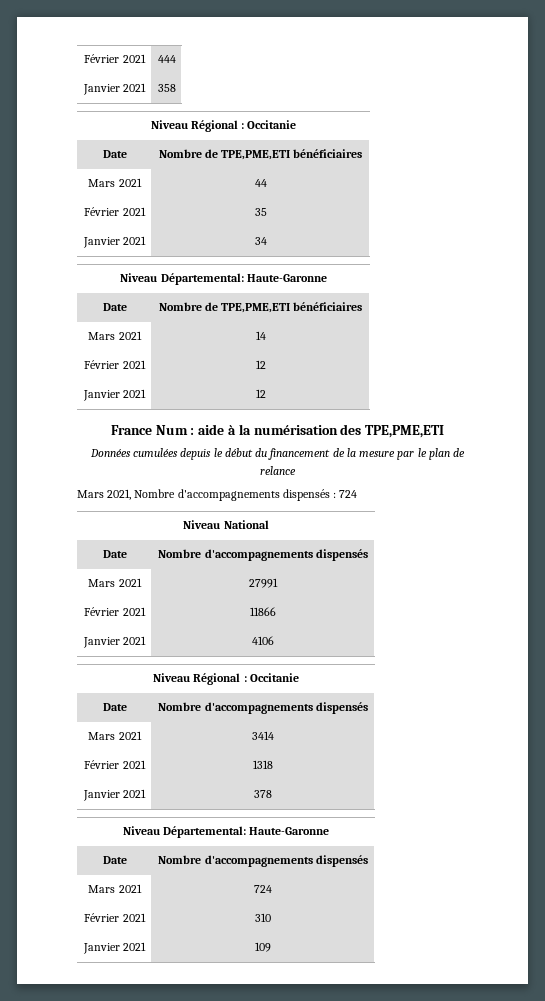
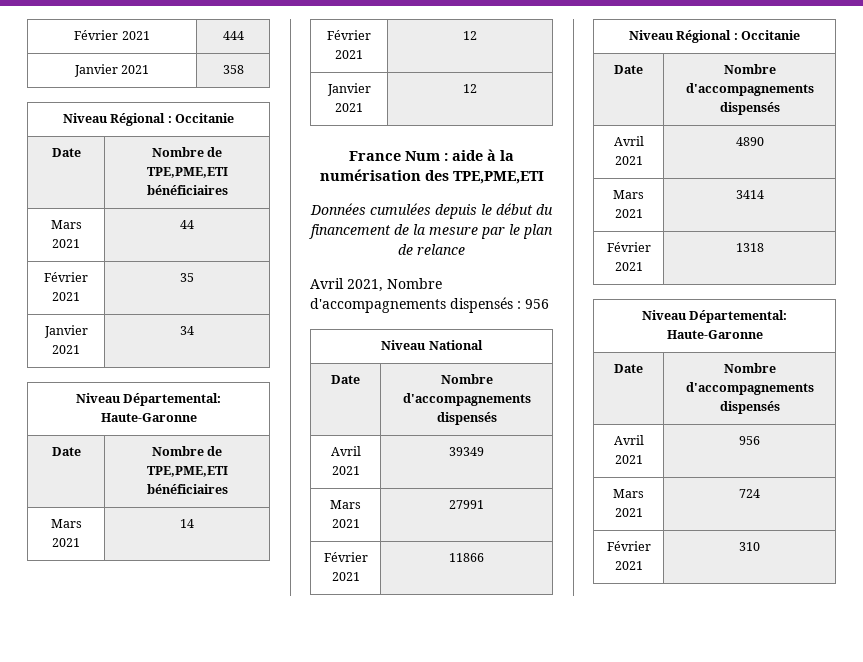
[77,490,104,498] Mars -> [310,278,344,289] Avril
[339,490,358,498] 724 -> [525,299,549,309] 956
(368, 555) none -> [330,446,361,456] [331,466,360,475] [449,447,484,456] // Avril 2021 | 39349
[82,636,147,648] [252,636,274,645] // Janvier 2021 | 4106 -> (484, 557) none
(368, 708) none -> [613,136,644,146] [614,156,643,165] [735,137,764,146] // Avril 2021 | 4890
[82,789,147,801] [254,790,272,798] // Janvier 2021 | 378 -> (764, 247) none
(368, 861) none -> [613,435,644,445] [614,455,643,464] [739,436,760,445] // Avril 2021 | 956
[82,942,147,954] [255,942,271,952] // Janvier 2021 | 109 -> (760, 546) none

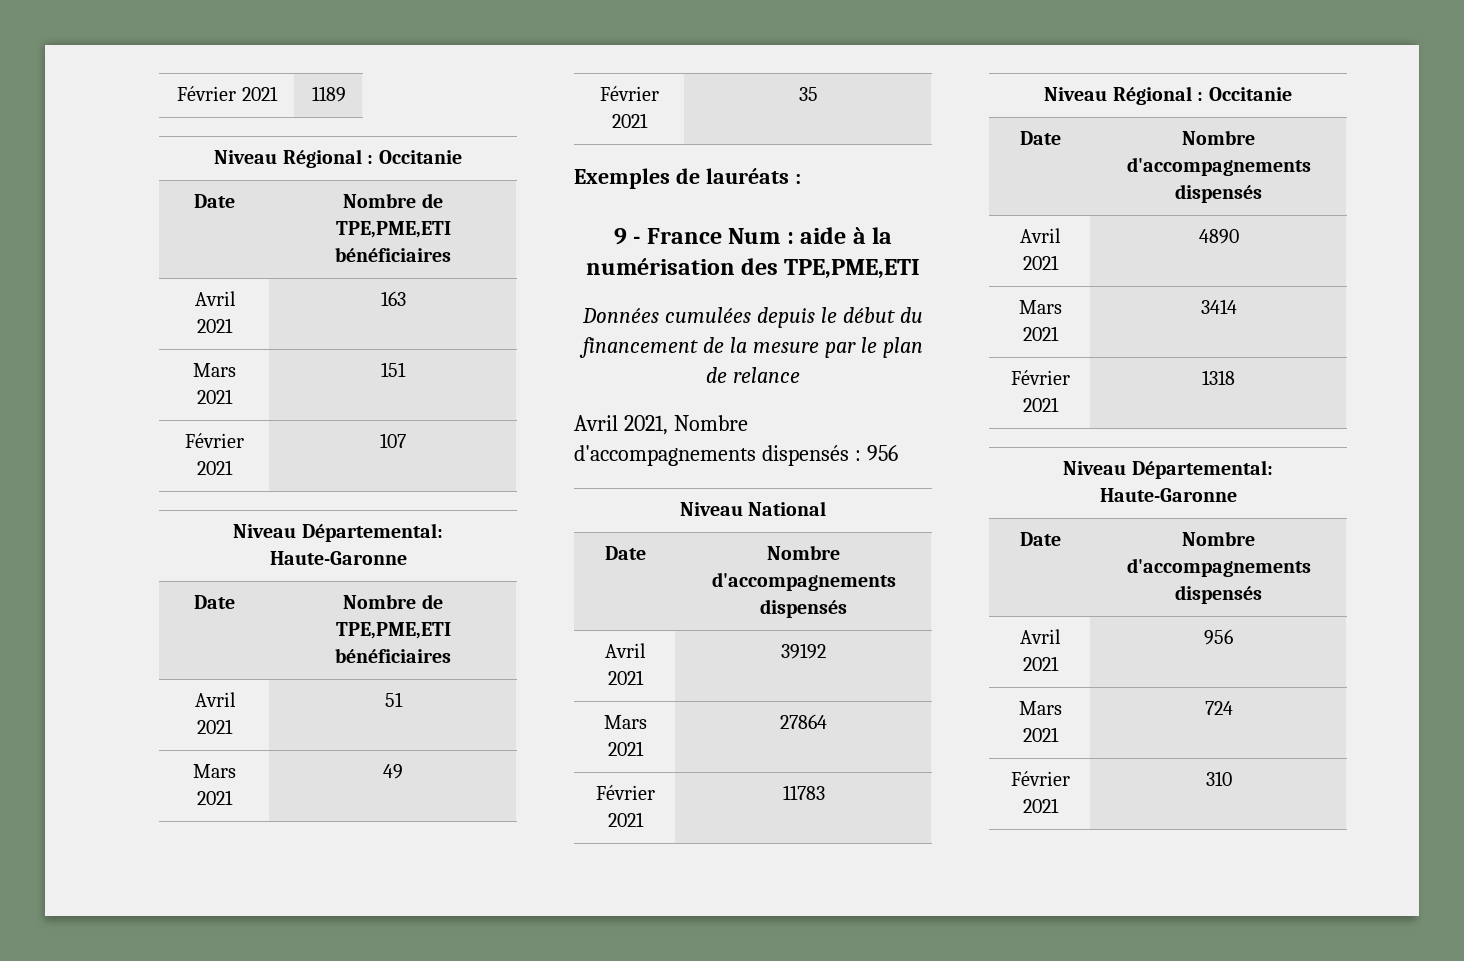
[74,30,150,40] [222,31,244,40] [73,64,150,77] [222,65,244,74] Février 2021 | 444 // Janvier 2021 | 358 -> [177,86,278,101] [311,86,346,102] Février 2021 | 1189
[50,220,82,229] [52,239,80,248] [180,220,194,229] [44,272,88,282] [52,292,80,301] [180,273,194,282] [43,325,88,338] [52,345,80,354] [180,326,194,335] // Mars 2021 | 44 // Février 2021 | 35 // Janvier 2021 | 34 -> [194,291,236,306] [197,318,233,333] [380,291,406,306] [193,363,236,377] [197,389,233,404] [381,362,406,377] [185,433,244,448] [197,460,233,475] [380,433,406,448] // Avril 2021 | 163 // Mars 2021 | 151 // Février 2021 | 107
[50,519,82,528] [52,538,80,547] [180,519,194,528] [327,30,371,40] [335,50,363,59] [463,31,477,40] [326,83,371,96] [335,103,363,112] [463,84,477,93] // Mars 2021 | 14 // Février 2021 | 12 // Janvier 2021 | 12 // -> [194,692,236,707] [197,719,233,734] [384,692,403,707] [193,764,236,778] [197,790,233,805] [383,764,403,779] [600,86,659,101] [612,113,648,128] [798,87,818,101] [574,168,801,189] [613,228,641,245] // Avril 2021 | 51 // Mars 2021 | 49 // Février 2021 | 35 // Exemples de lauréats : // 9 -
[449,447,484,456] [330,500,361,509] [331,519,360,528] [449,500,484,509] [323,552,368,562] [331,572,360,581] [449,553,484,562] 39349 // Mars 2021 | 27991 // Février 2021 | 11866 -> [781,643,826,659] [603,715,647,729] [607,741,644,756] [780,714,827,729] [595,785,655,800] [607,812,644,827] [782,785,825,800] 39192 // Mars 2021 | 27864 // Février 2021 | 11783

